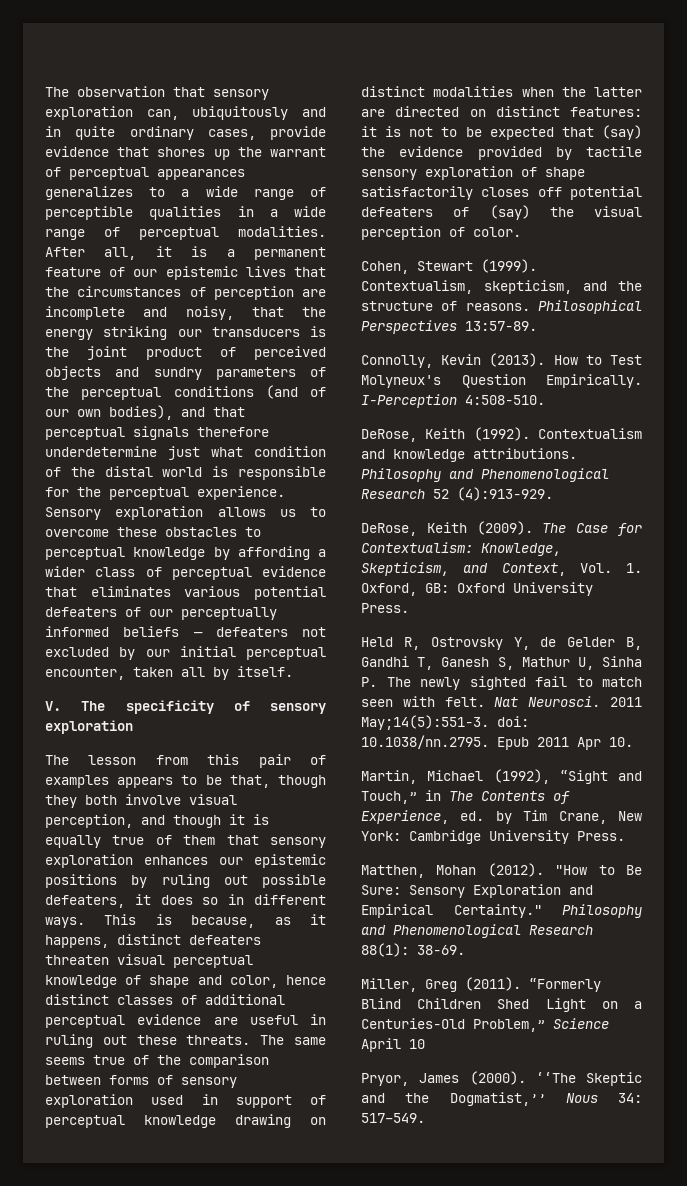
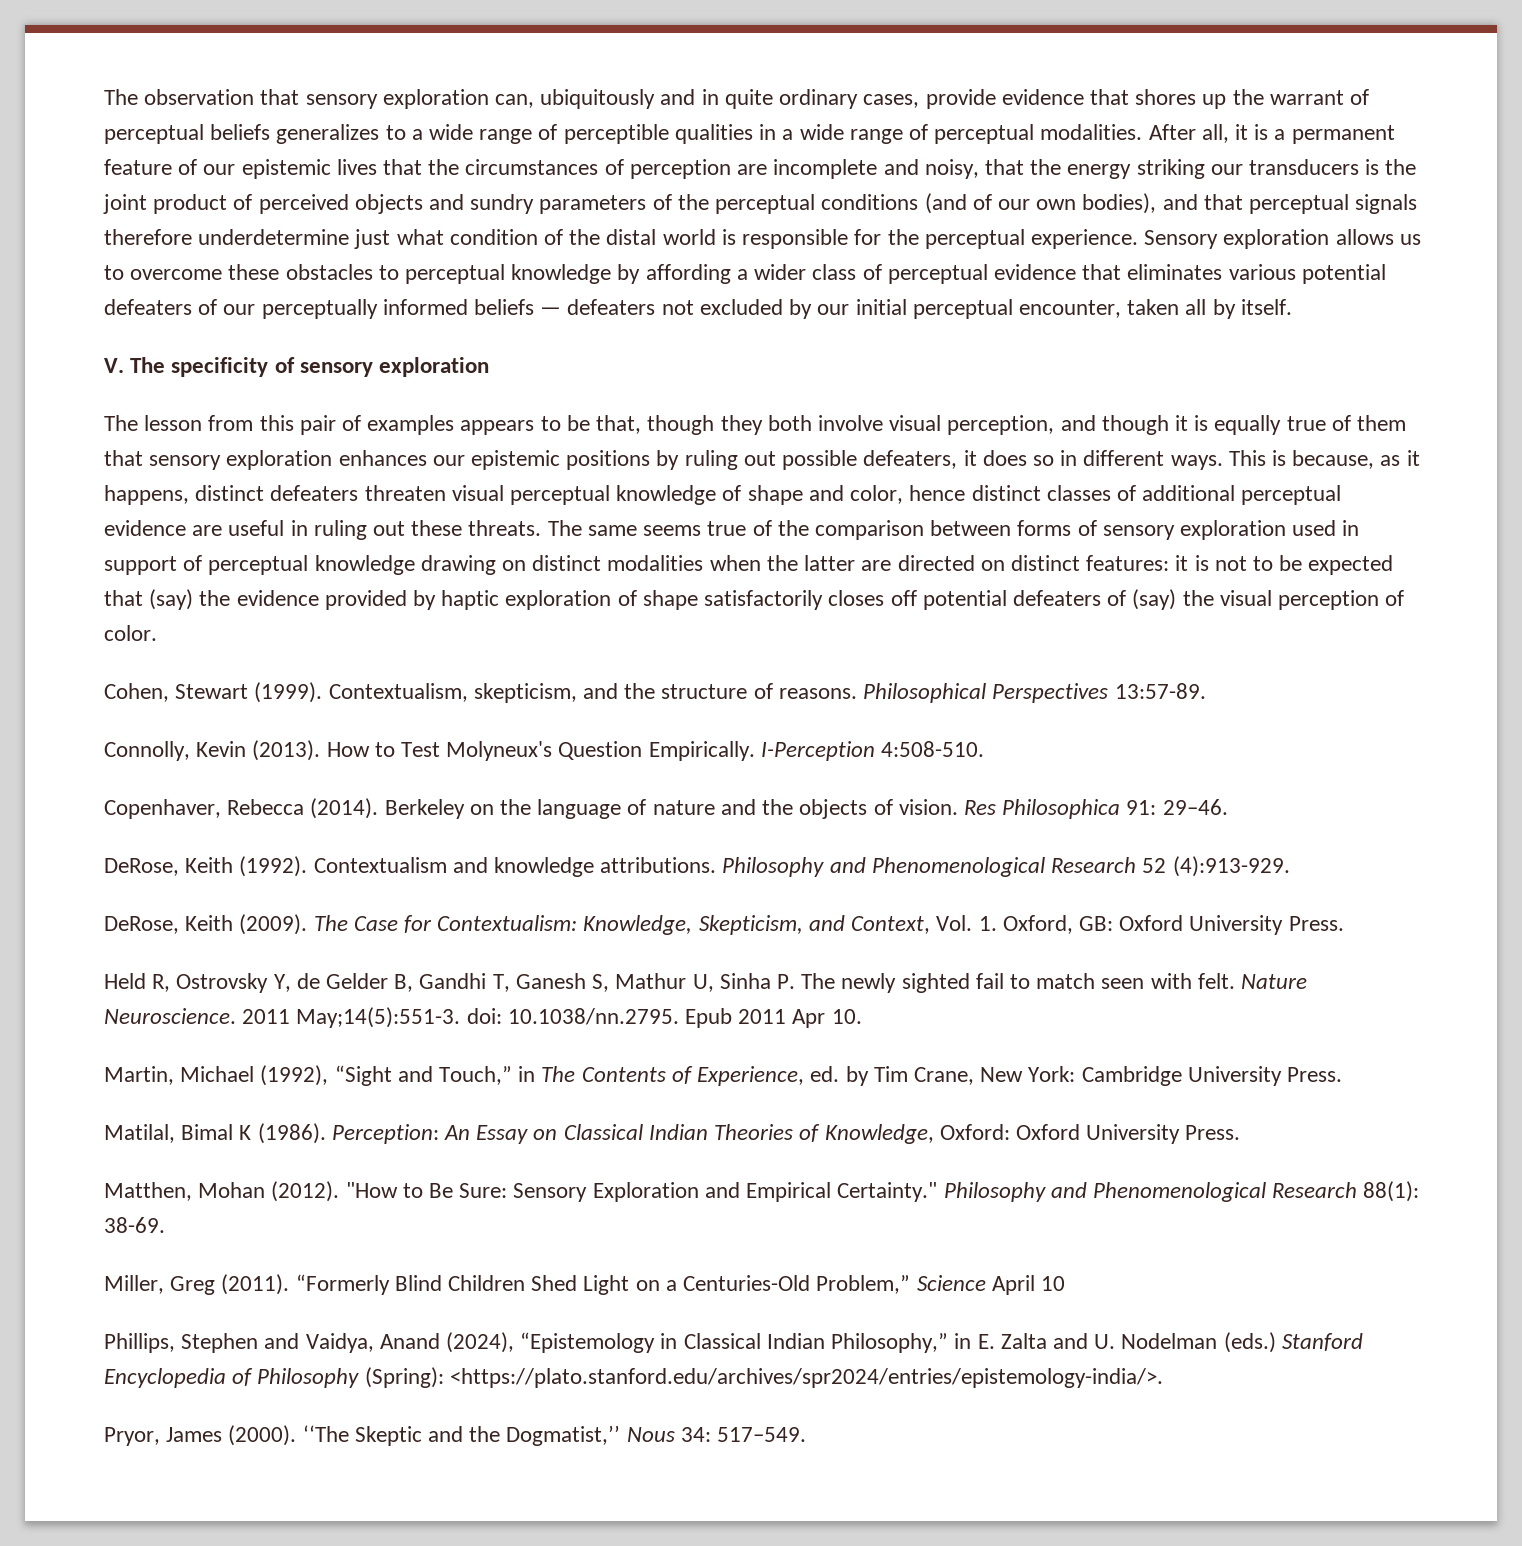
[157,169,245,180] appearances -> [210,124,271,140] beliefs
[586,146,642,157] [361,169,417,180] tactile sensory -> [441,590,500,610] haptic
(545, 400) none -> [104,798,1228,819] // Copenhaver, Rebecca (2014). Berkeley on the language of nature and the objects of vision. Res Philosophica 91: 29–46.
[494,696,601,707] Nat Neurosci. -> [1241,974,1308,989] [104,1008,236,1024] Nature Neuroscience.
(625, 836) none -> [104,1123,1241,1144] // Matilal, Bimal K (1986). Perception: An Essay on Classical Indian Theories of Knowledge, Oxford: Oxford University Press.
(425, 1044) none -> [104,1332,1363,1353] [104,1367,1163,1388] // Phillips, Stephen and Vaidya, Anand (2024), “Epistemology in Classical Indian Philosophy,” in E. Zalta and U. Nodelman (eds.) Stanford Encyclopedia of Philosophy (Spring): <https://plato.stanford.edu/archives/spr2024/entries/epistemology-india/>.

